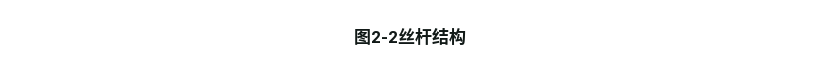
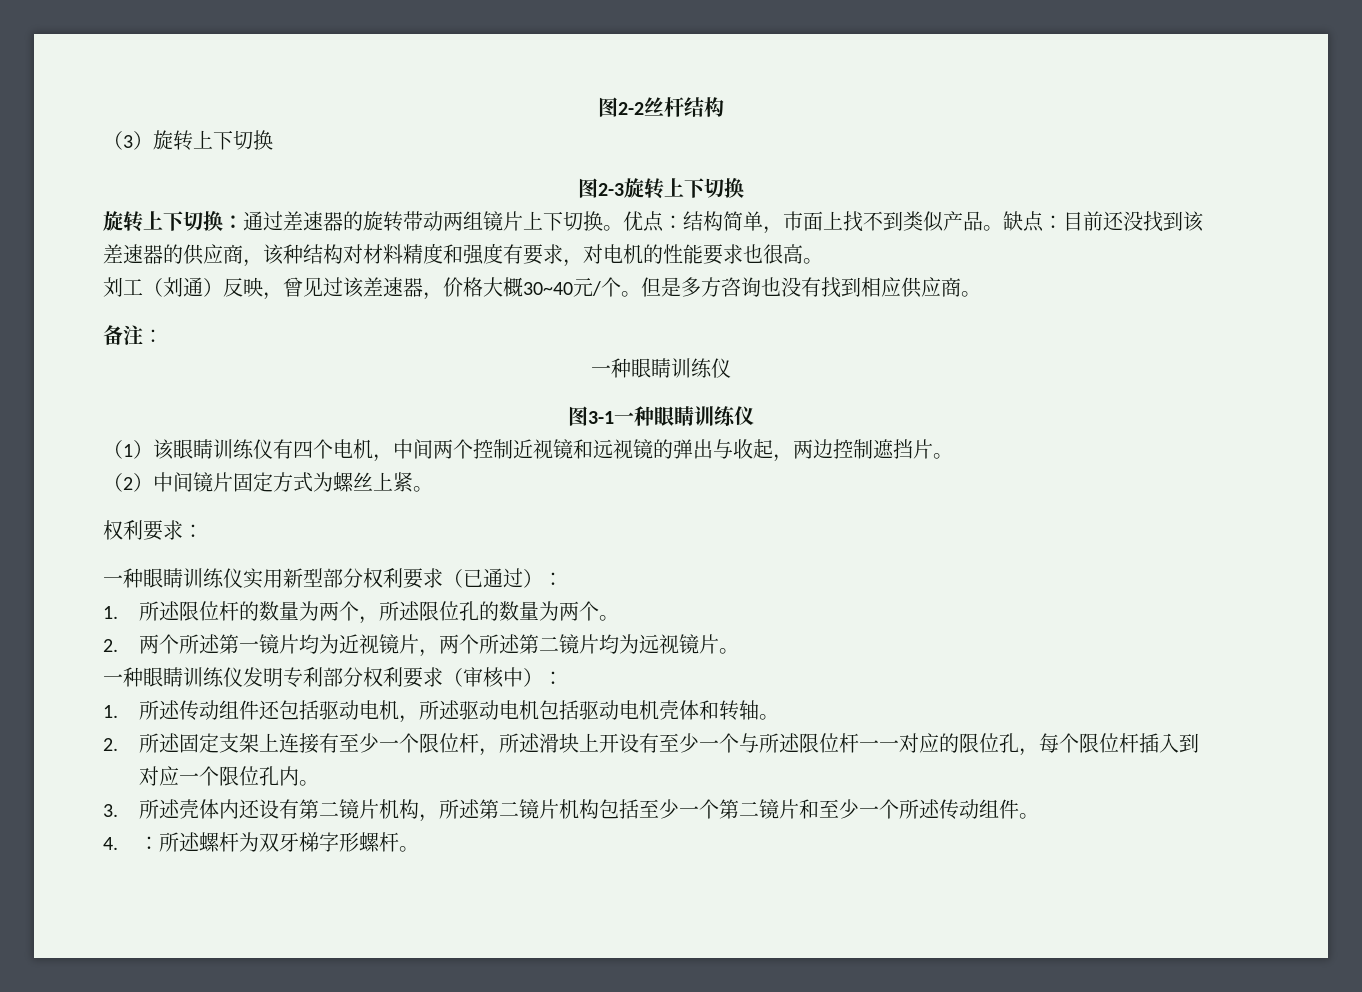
(466, 36) none -> [103,130,273,151] [578,177,744,199] [103,210,1204,234] [103,243,823,267] [103,277,981,300] [103,325,163,345] [591,358,731,378] [568,406,754,426] [103,439,953,462] [103,472,433,492] [103,520,203,541] [103,568,563,589] [103,601,620,624] [103,634,740,657] [103,667,563,688] [103,700,780,723] [103,733,1200,756] [139,766,320,786] [103,799,1040,822] [103,832,420,852] // （3）旋转上下切换 // 图2-3旋转上下切换 // 旋转上下切换：通过差速器的旋转带动两组镜片上下切换。优点：结构简单，市面上找不到类似产品。缺点：目前还没找到该差速器的供应商，该种结构对材料精度和强度有要求，对电机的性能要求也很高。 // 刘工（刘通）反映，曾见过该差速器，价格大概30~40元/个。但是多方咨询也没有找到相应供应商。 // 备注： // 一种眼睛训练仪 // 图3-1一种眼睛训练仪 // （1）该眼睛训练仪有四个电机，中间两个控制近视镜和远视镜的弹出与收起，两边控制遮挡片。 // （2）中间镜片固定方式为螺丝上紧。 // 权利要求： // 一种眼睛训练仪实用新型部分权利要求（已通过）： // 1.所述限位杆的数量为两个，所述限位孔的数量为两个。 // 2.两个所述第一镜片均为近视镜片，两个所述第二镜片均为远视镜片。 // 一种眼睛训练仪发明专利部分权利要求（审核中）： // 1.所述传动组件还包括驱动电机，所述驱动电机包括驱动电机壳体和转轴。 // 2.所述固定支架上连接有至少一个限位杆，所述滑块上开设有至少一个与所述限位杆一一对应的限位孔，每个限位杆插入到对应一个限位孔内。 // 3.所述壳体内还设有第二镜片机构，所述第二镜片机构包括至少一个第二镜片和至少一个所述传动组件。 // 4.：所述螺杆为双牙梯字形螺杆。

